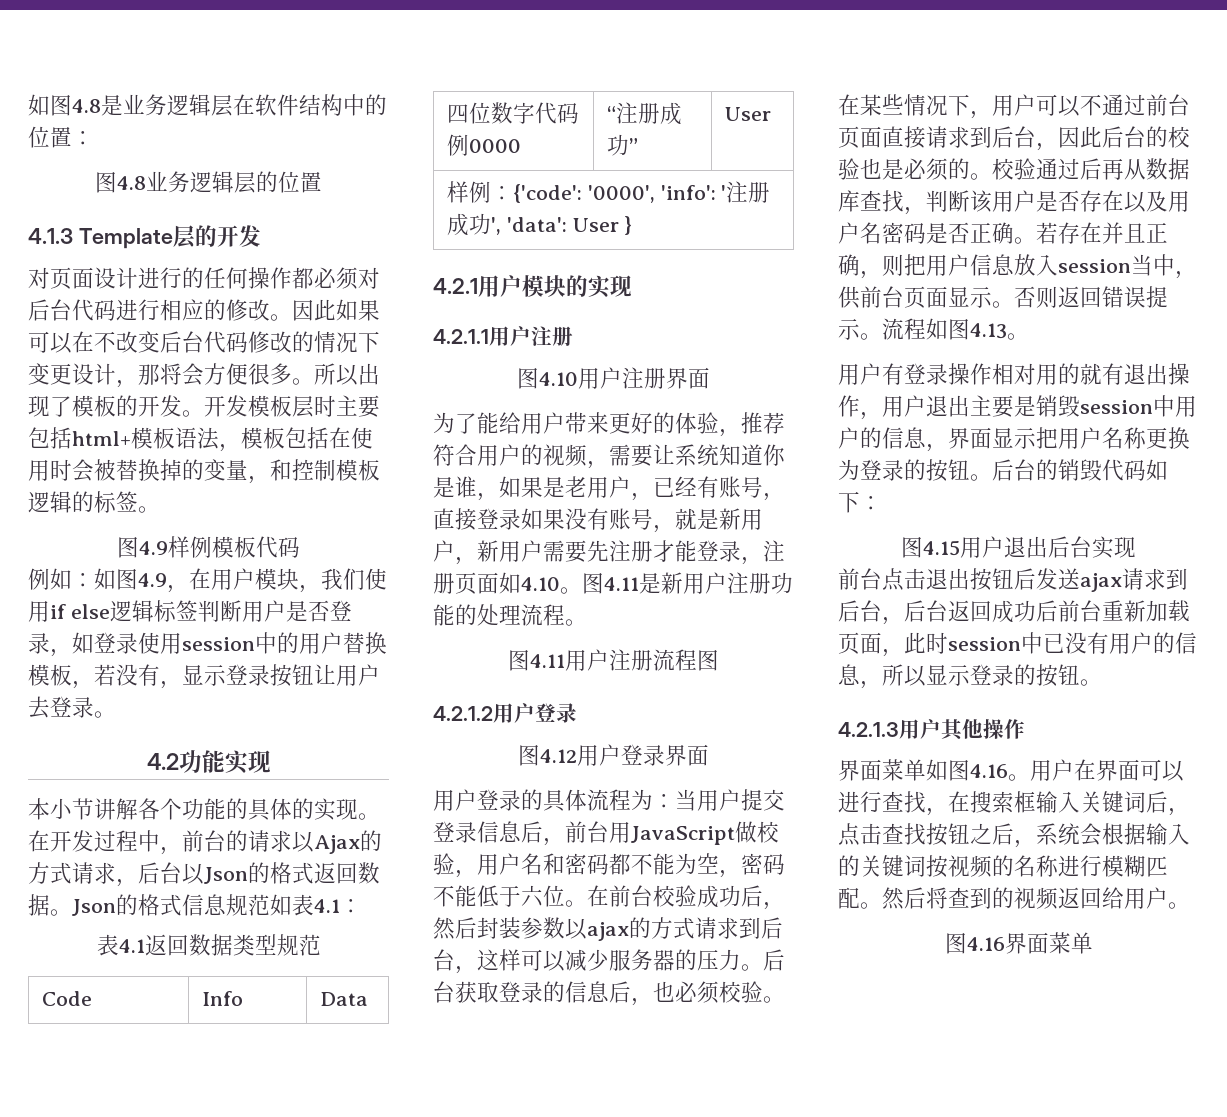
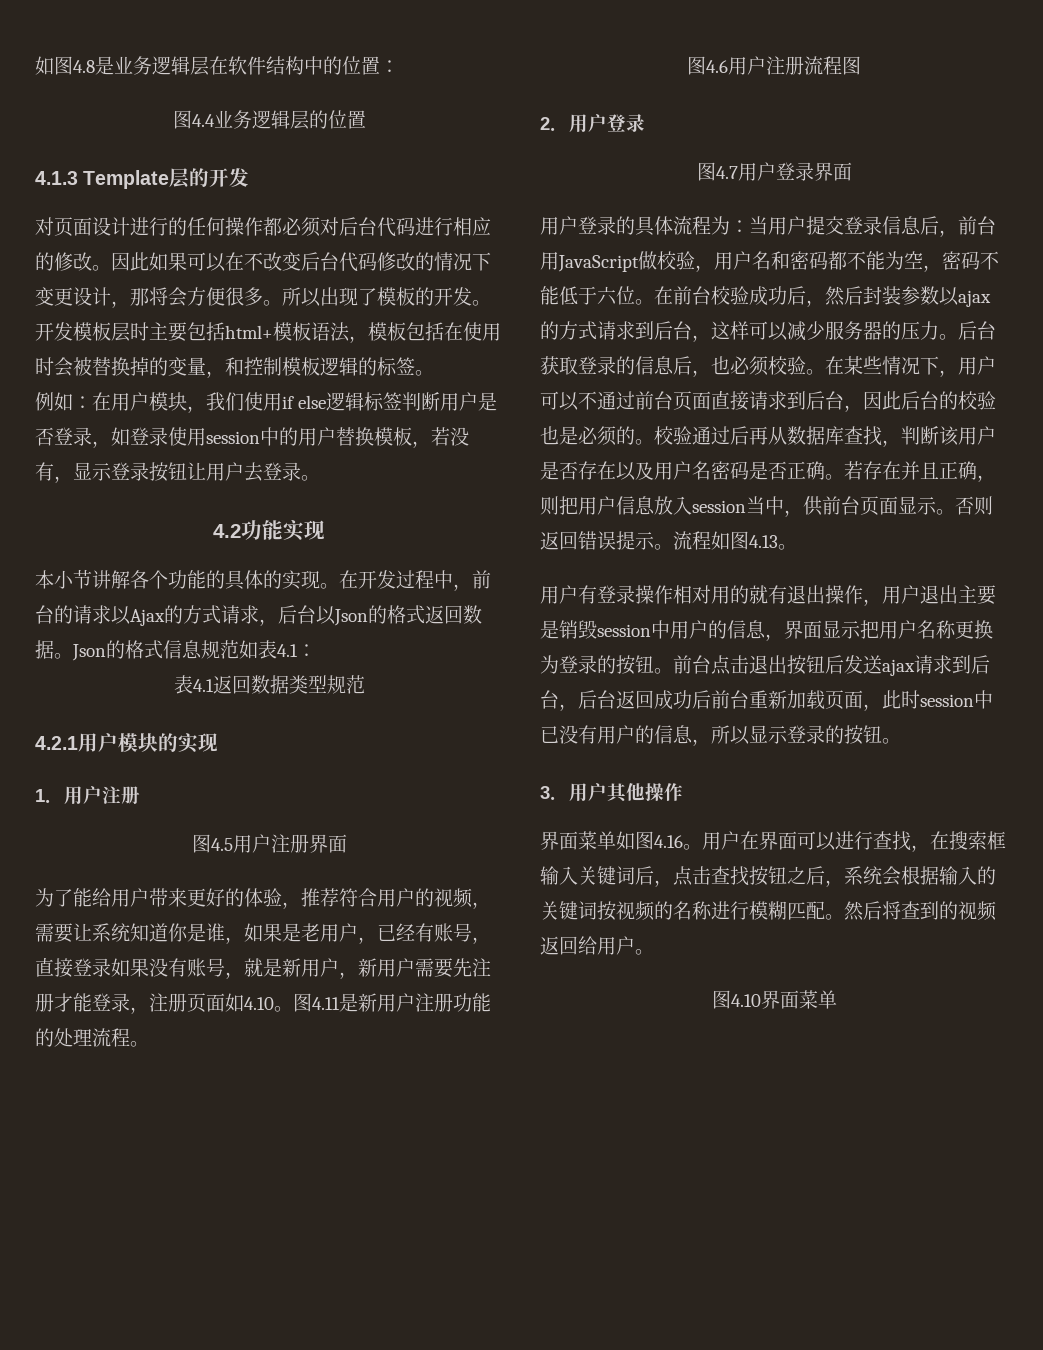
[117,176,146,190] 4.8 -> [191,114,215,127] 4.4
[117,536,300,558] // 图4.9样例模板代码 -> (434, 373) none
[94,568,189,593] 如图4.9， -> (92, 402) none
[41,991,92,1006] [201,991,243,1006] [319,992,368,1006] [446,102,579,124] [446,134,521,156] [606,102,682,125] [606,134,638,156] [724,107,771,121] [446,181,771,203] [446,213,633,236] // Code | Info | Data // 四位数字代码例0000 | “注册成功” | User // 样例：{'code': '0000', 'info': '注册成功', 'data': User } -> (365, 684) none
[433,329,489,344] 4.2.1.1 -> [35,789,64,803] 1．
[539,372,578,386] 4.10 -> [210,838,233,851] 4.5
[530,654,565,668] 4.11 -> [706,60,728,73] 4.6
[433,706,493,721] 4.2.1.2 -> [540,117,569,131] 2．
[540,749,577,763] 4.12 -> [715,166,738,179] 4.7
[992,459,1168,481] [838,491,882,513] [901,536,1136,559] 后台的销毁代码如下： // 图4.15用户退出后台实现 // -> (673, 671) none
[838,722,899,737] 4.2.1.3 -> [540,786,569,800] 3．
[966,937,1005,951] 4.16 -> [730,994,761,1007] 4.10

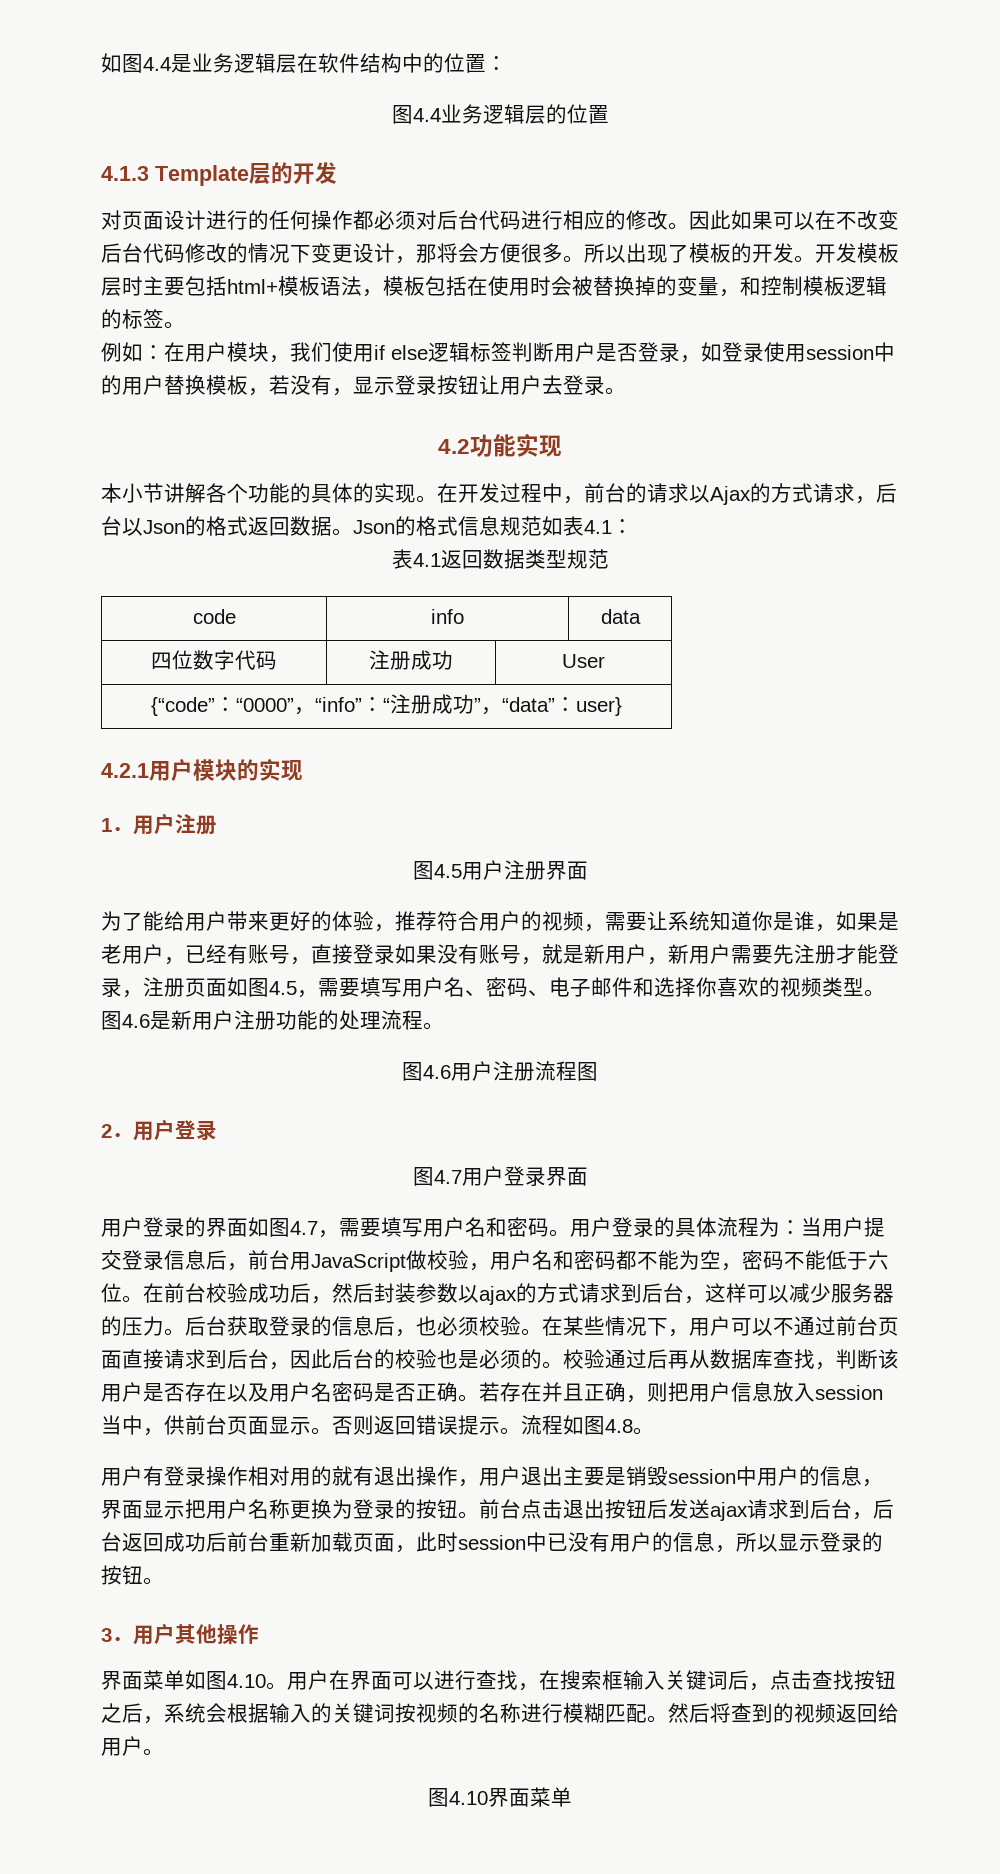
[35,56,95,75] 如图4.8 -> [101,53,171,73] 如图4.4
(365, 684) none -> [192,609,236,624] [430,609,464,624] [600,609,641,624] [151,650,277,670] [369,650,453,670] [562,654,605,668] [151,694,622,716] // code | info | data // 四位数字代码 | 注册成功 | User // {“code”：“0000”，“info”：“注册成功”，“data”：user}
[244,993,340,1012] 4.10。图4.11 -> [248,977,885,998] [101,1011,150,1030] 图4.5，需要填写用户名、密码、电子邮件和选择你喜欢的视频类型。图4.6
(635, 225) none -> [206,1217,675,1238] 界面如图4.7，需要填写用户名和密码。用户登录的
[749,535,778,548] 4.13 -> [605,1419,633,1433] 4.8
[654,835,683,848] 4.16 -> [227,1674,266,1688] 4.10

